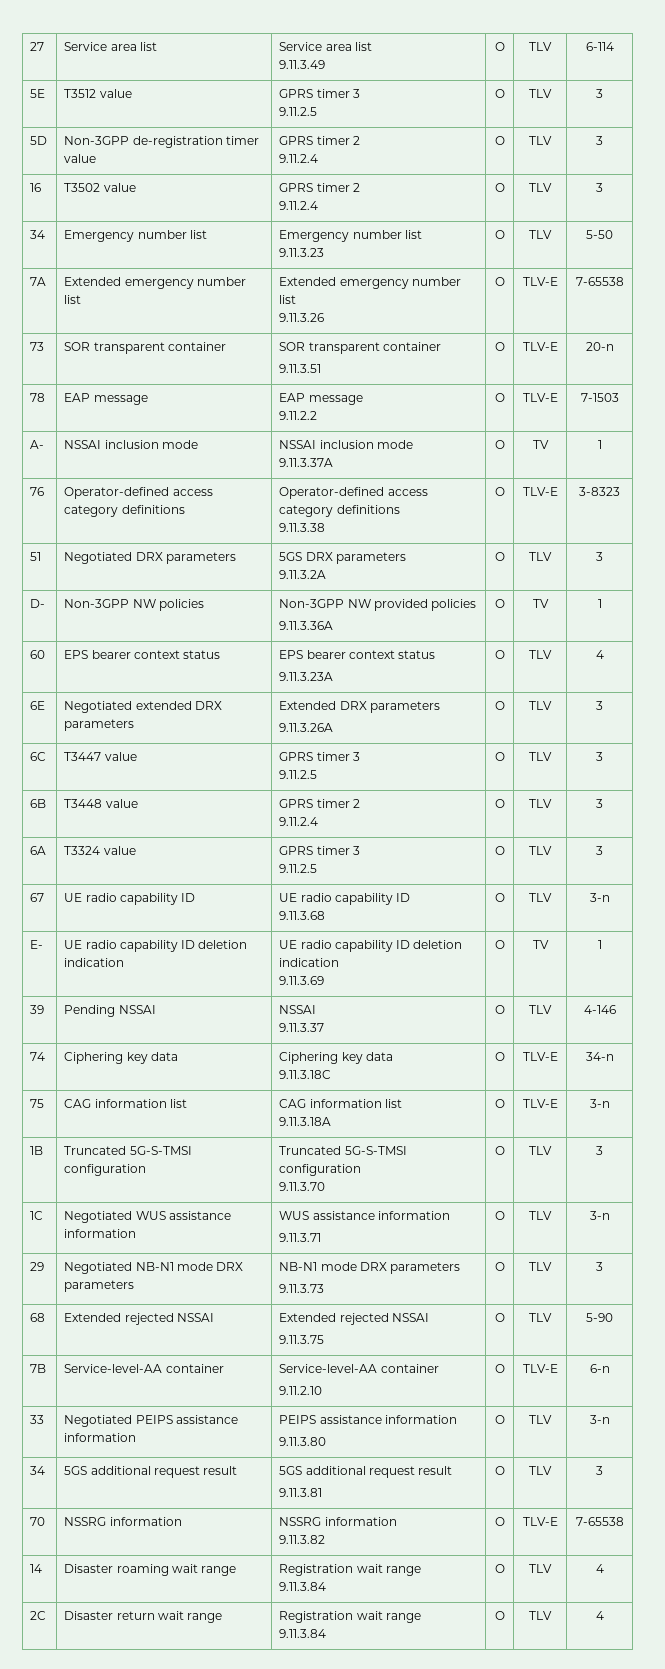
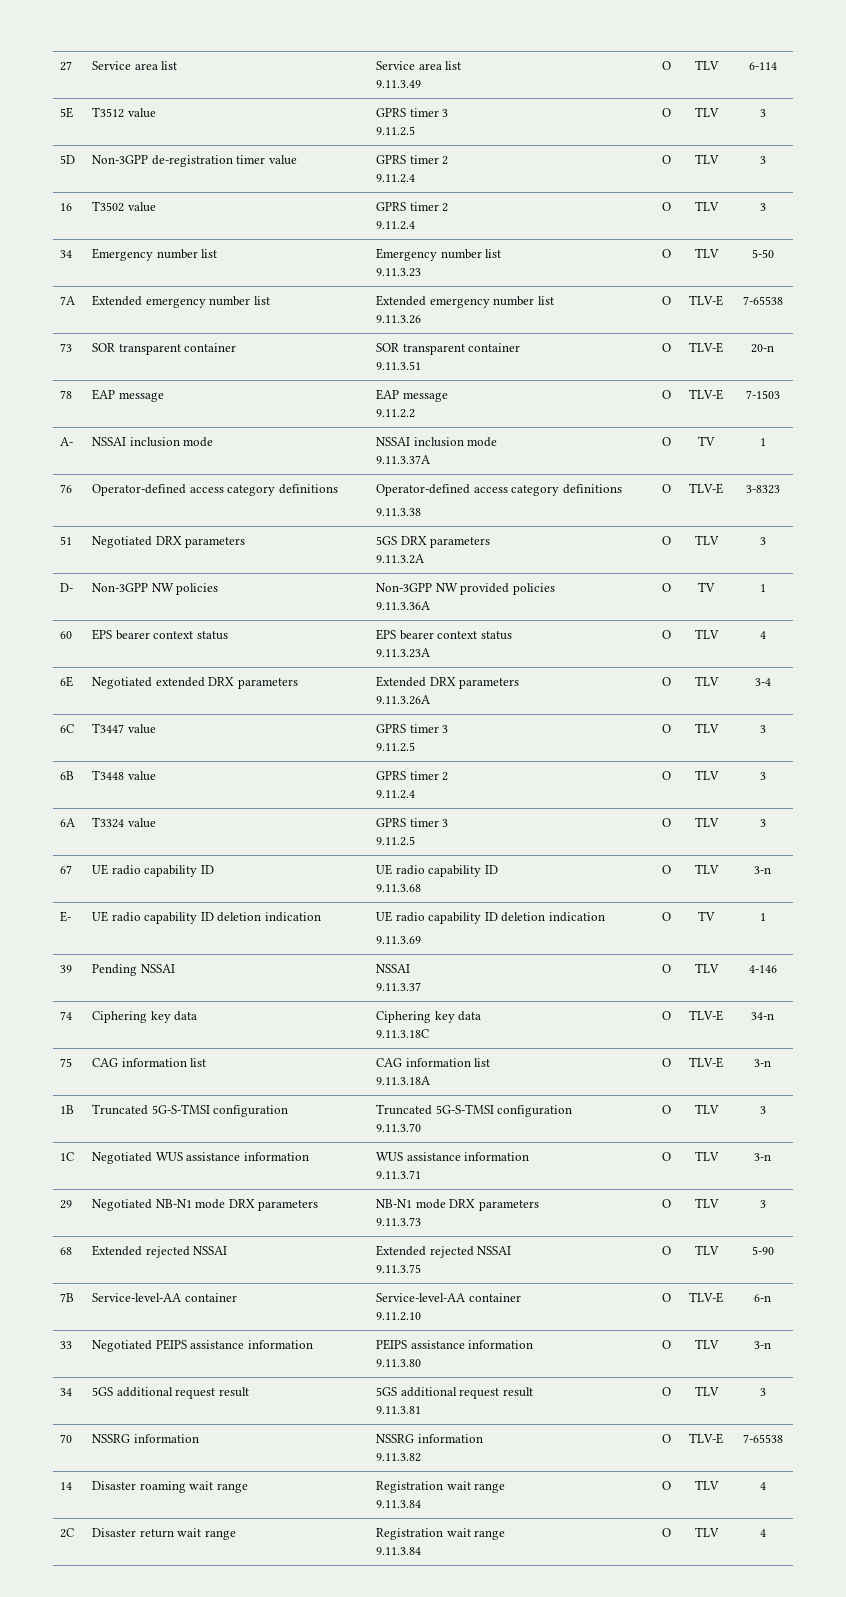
[596,701,603,710] 3 -> [754,678,771,686] 3-4

